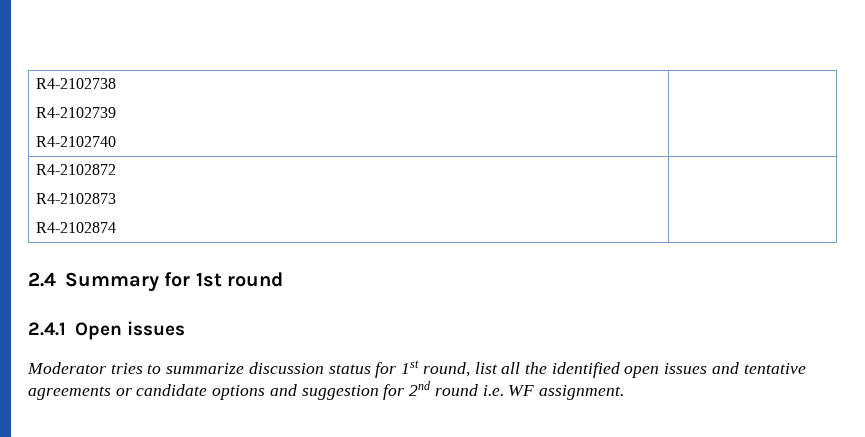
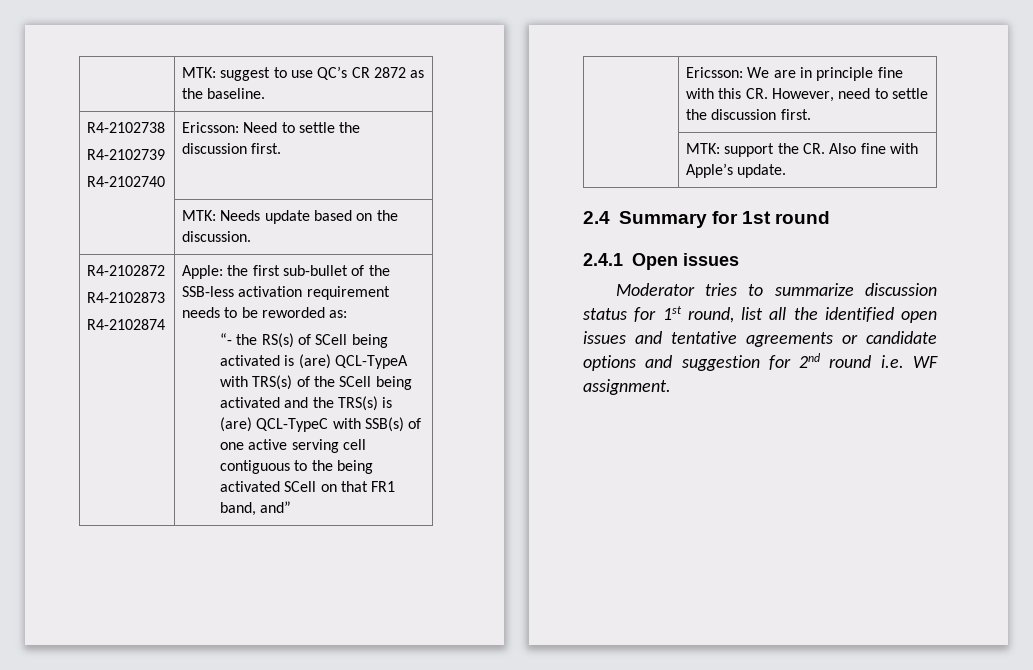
[36,78,117,89] [36,107,117,118] [36,136,117,147] [36,164,117,175] [36,193,117,204] [36,222,117,233] R4-2102738 // R4-2102739 // R4-2102740 | // R4-2102872 // R4-2102873 // R4-2102874 | -> [182,66,425,81] [182,88,266,99] [87,122,166,133] [87,149,166,160] [87,176,166,187] [182,122,361,133] [182,143,282,154] [182,210,398,224] [182,231,252,242] [87,265,166,276] [87,292,166,303] [87,319,166,330] [182,265,390,279] [182,286,390,300] [182,307,348,318] [220,333,388,348] [220,354,409,369] [220,375,412,390] [220,396,393,411] [220,417,422,432] [220,439,367,453] [220,460,374,474] [220,481,396,492] [220,501,292,516] [686,67,903,81] [686,88,928,102] [686,109,811,120] [686,143,918,157] [686,163,787,178] | MTK: suggest to use QC’s CR 2872 as the baseline. // R4-2102738 // R4-2102739 // R4-2102740 | Ericsson: Need to settle the discussion first. // | MTK: Needs update based on the discussion. // R4-2102872 // R4-2102873 // R4-2102874 | Apple: the first sub-bullet of the SSB-less activation requirement needs to be reworded as: // “- the RS(s) of SCell being activated is (are) QCL-TypeA with TRS(s) of the SCell being activated and the TRS(s) is (are) QCL-TypeC with SSB(s) of one active serving cell contiguous to the being activated SCell on that FR1 band, and” // | Ericsson: We are in principle fine with this CR. However, need to settle the discussion first. // | MTK: support the CR. Also fine with Apple’s update.

